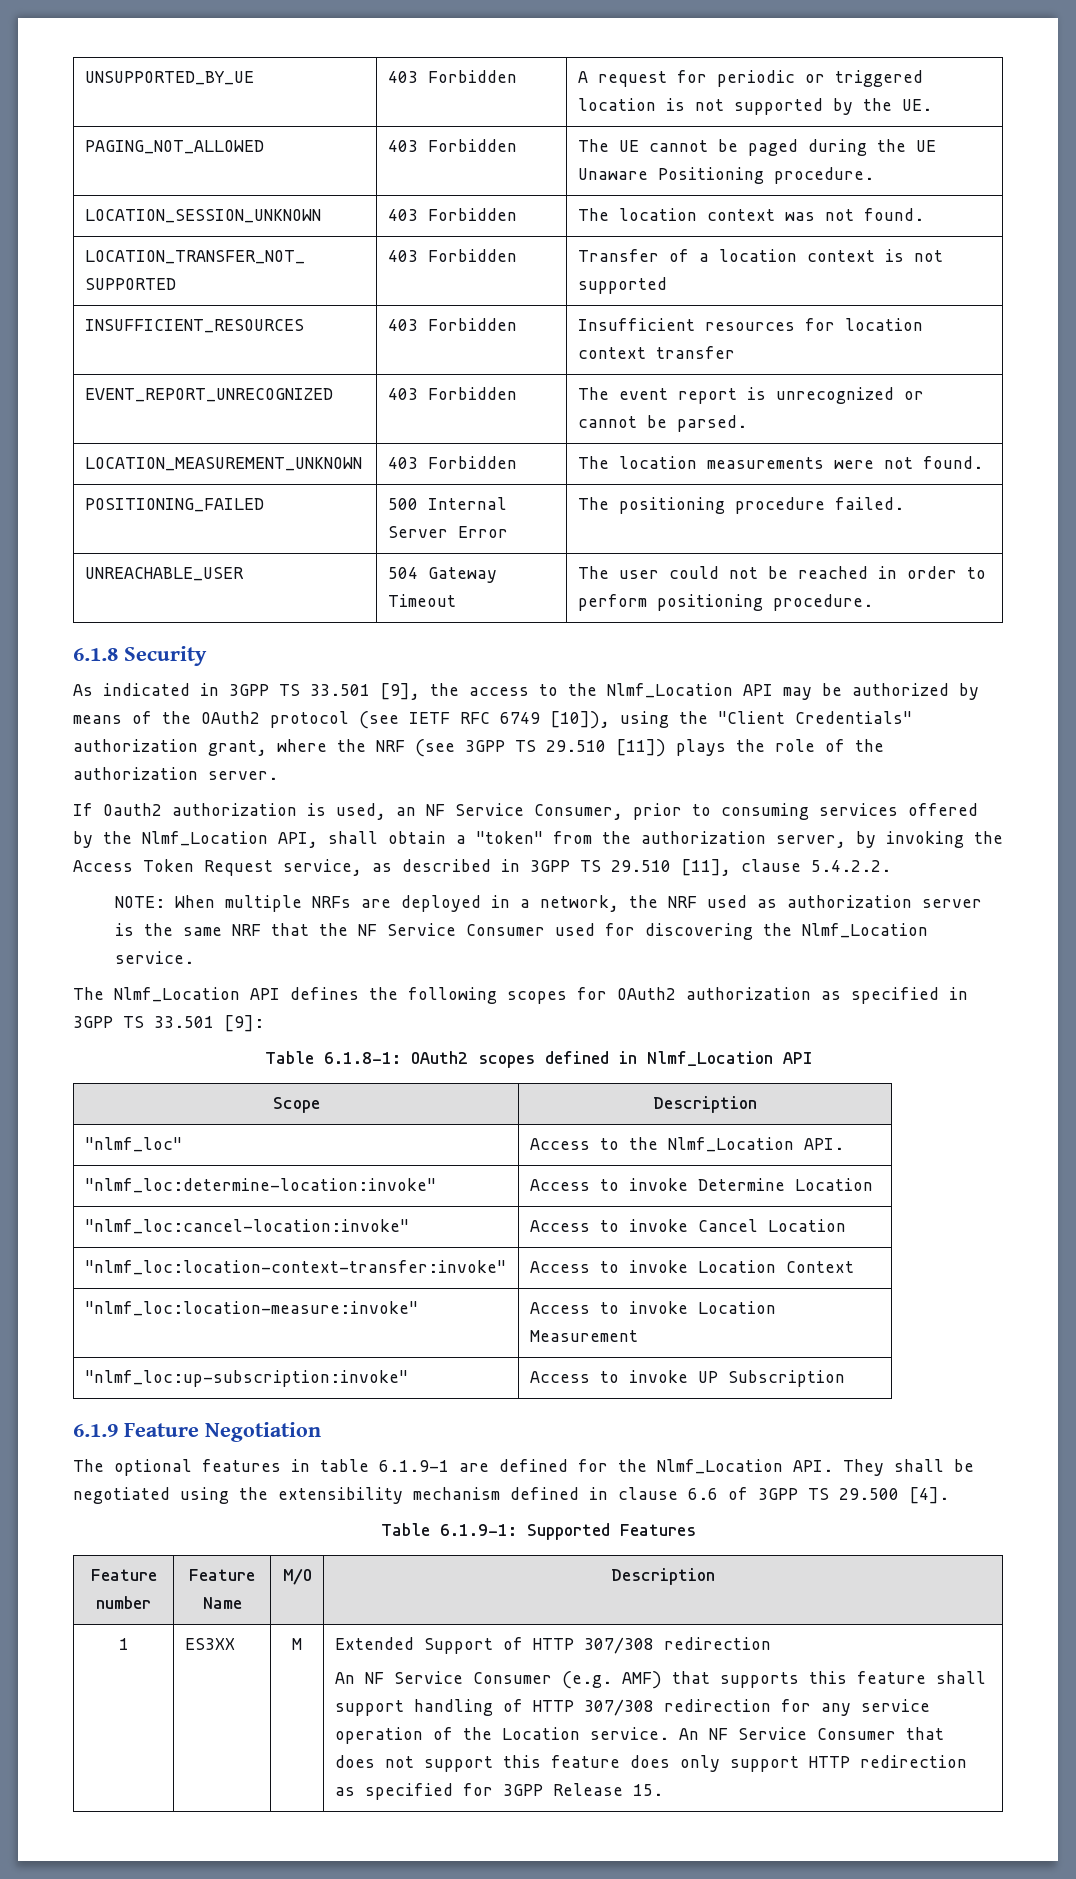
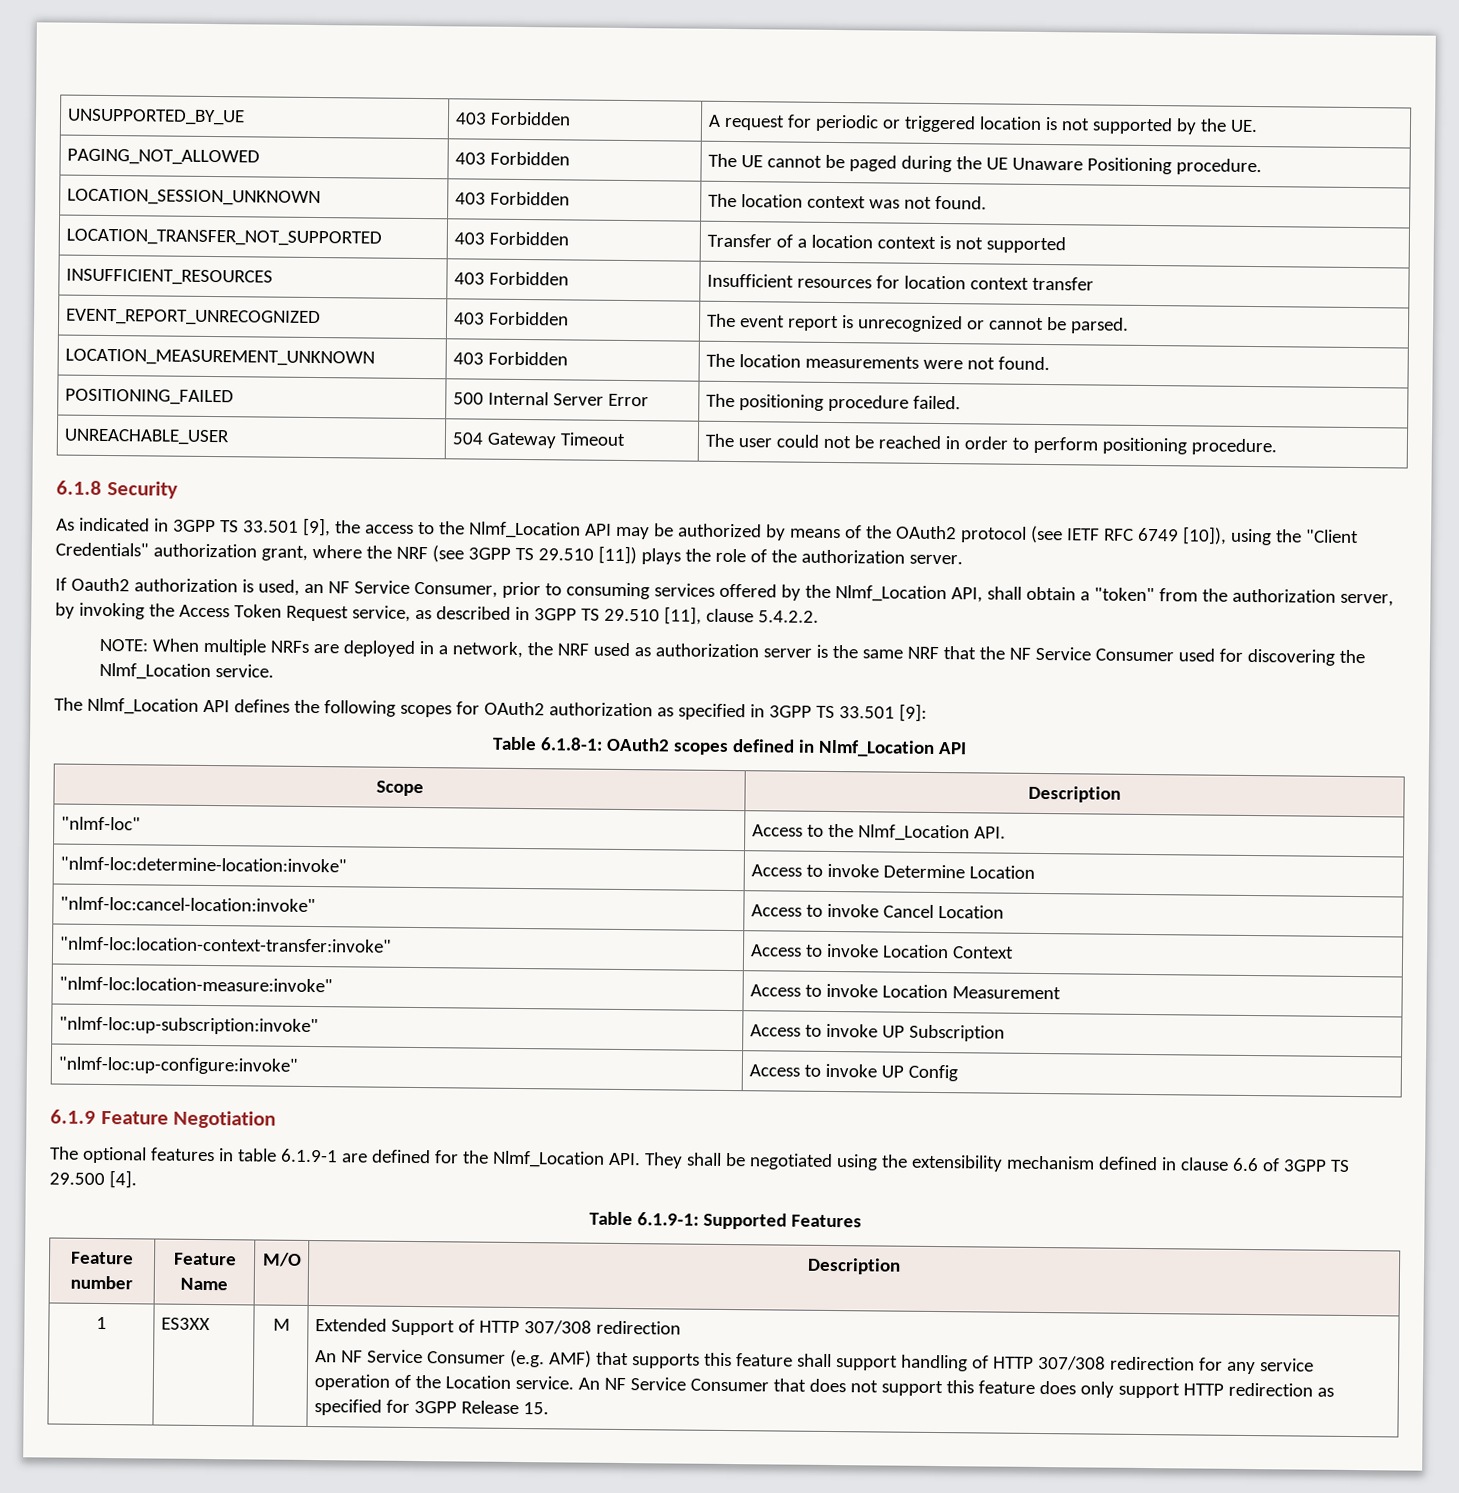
[84,1137,182,1152] "nlmf_loc" -> [60,816,141,831] "nlmf-loc"
[84,1178,436,1193] "nlmf_loc:determine-location:invoke" -> [59,856,347,873] "nlmf-loc:determine-location:invoke"
[84,1219,409,1234] "nlmf_loc:cancel-location:invoke" -> [59,896,316,913] "nlmf-loc:cancel-location:invoke"
[84,1260,506,1275] "nlmf_loc:location-context-transfer:invoke" -> [59,936,392,953] "nlmf-loc:location-context-transfer:invoke"
[84,1301,418,1316] "nlmf_loc:location-measure:invoke" -> [58,976,333,993] "nlmf-loc:location-measure:invoke"
[84,1370,408,1387] "nlmf_loc:up-subscription:invoke" -> [58,1016,319,1036] "nlmf-loc:up-subscription:invoke"
(845, 1378) none -> [57,1056,298,1075] [748,1063,958,1082] // "nlmf-loc:up-configure:invoke" | Access to invoke UP Config

